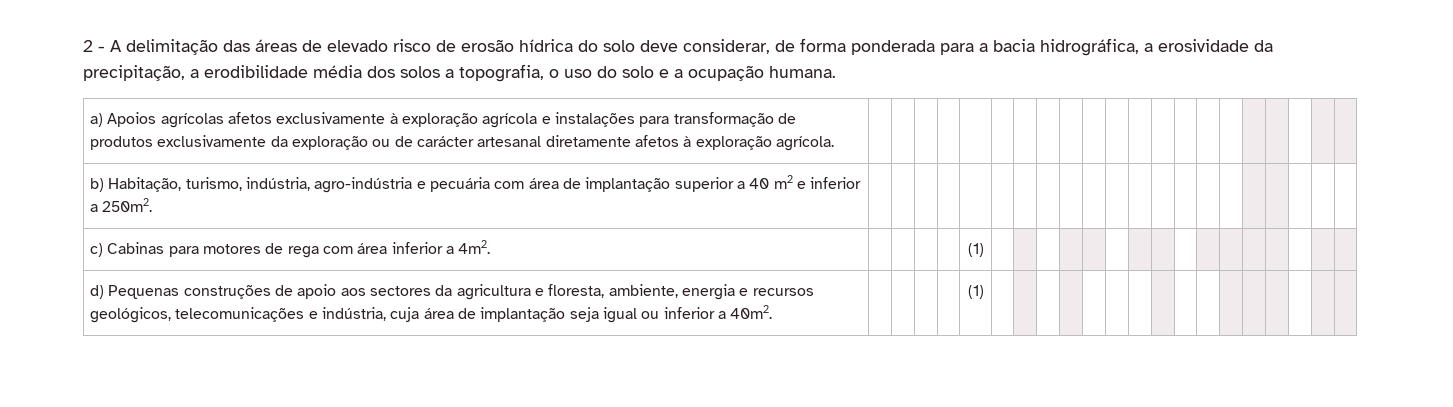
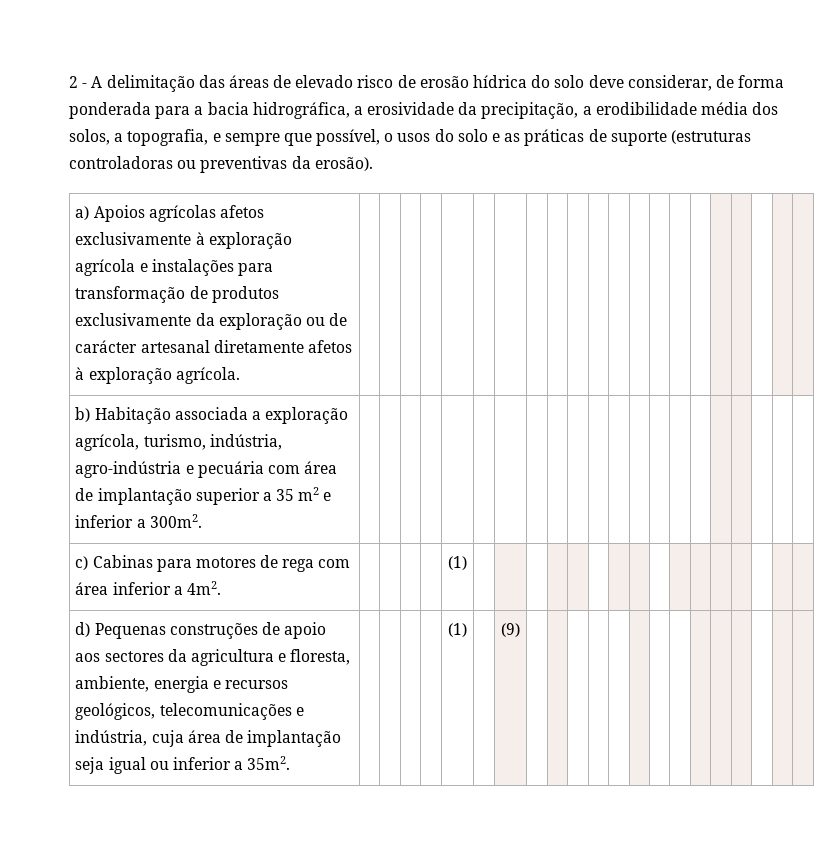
[400,66,440,78] solos -> [69,129,110,145] solos,
[549,65,836,81] o uso do solo e a ocupação humana. -> [212,129,751,146] [69,156,373,173] e sempre que possível, o usos do solo e as práticas de suporte (estruturas controladoras ou preventivas da erosão).
[108,177,182,192] Habitação, -> [94,407,349,424] [75,434,140,451] Habitação associada a exploração agrícola,
[749,178,770,189] 40 -> [276,489,295,501] 35
[102,198,153,212] 250m2. -> [149,514,202,528] 300m2.
[730,305,773,319] [967,285,984,299] 40m2. | | | | | (1) | | -> [247,756,291,770] [448,623,467,637] [501,623,520,637] 35m2. | | | | | (1) | | (9)

